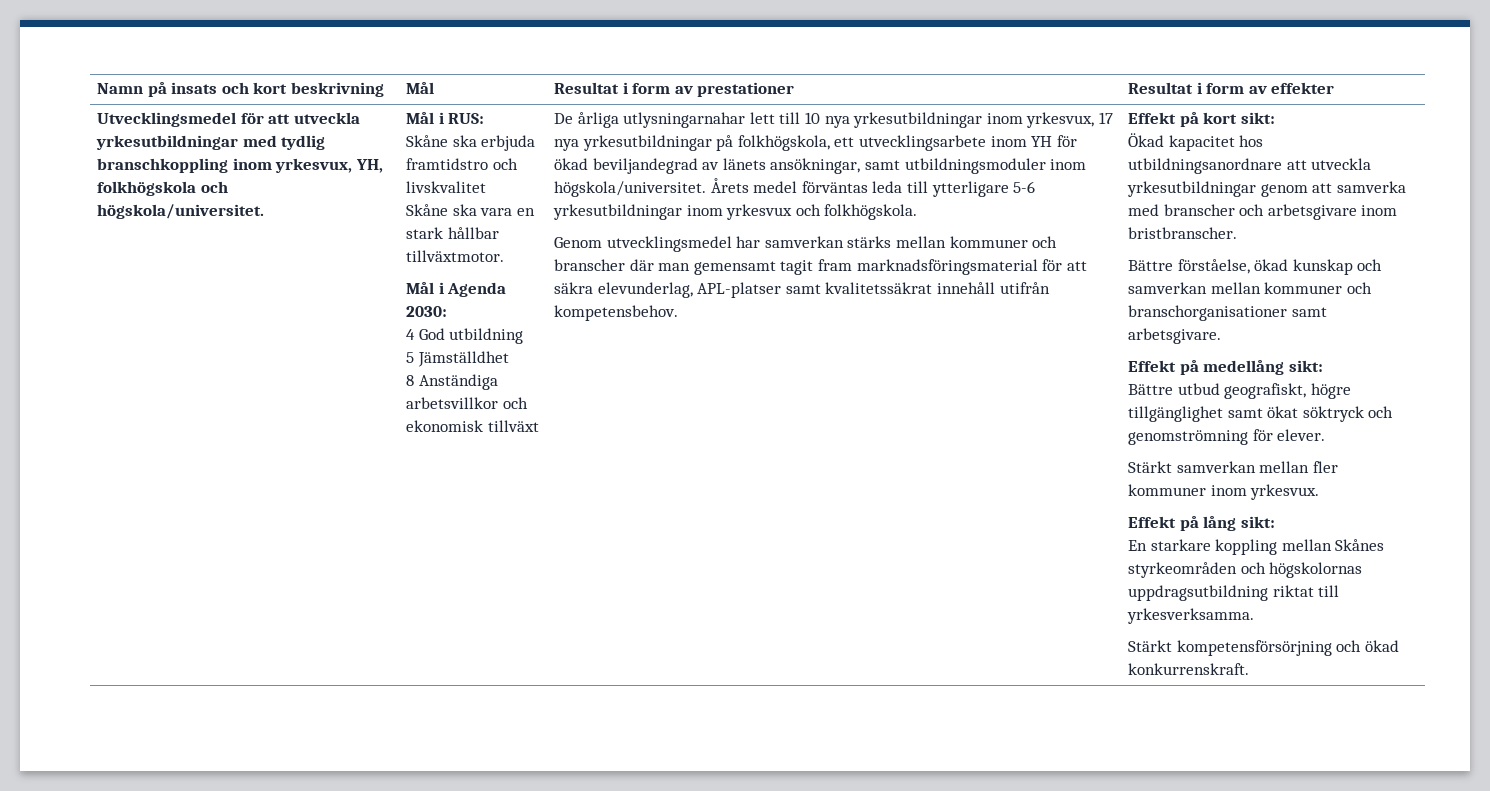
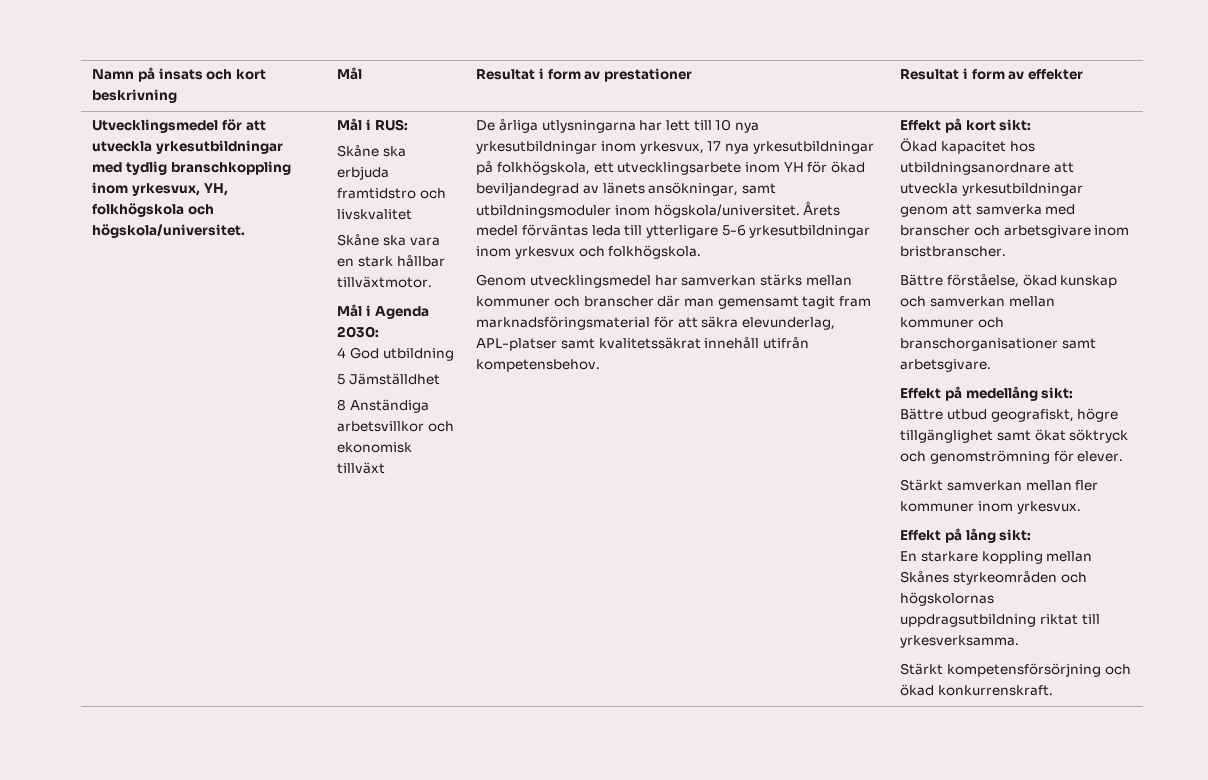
[623,112,746,128] utlysningarnahar -> [541,120,663,133] utlysningarna har

